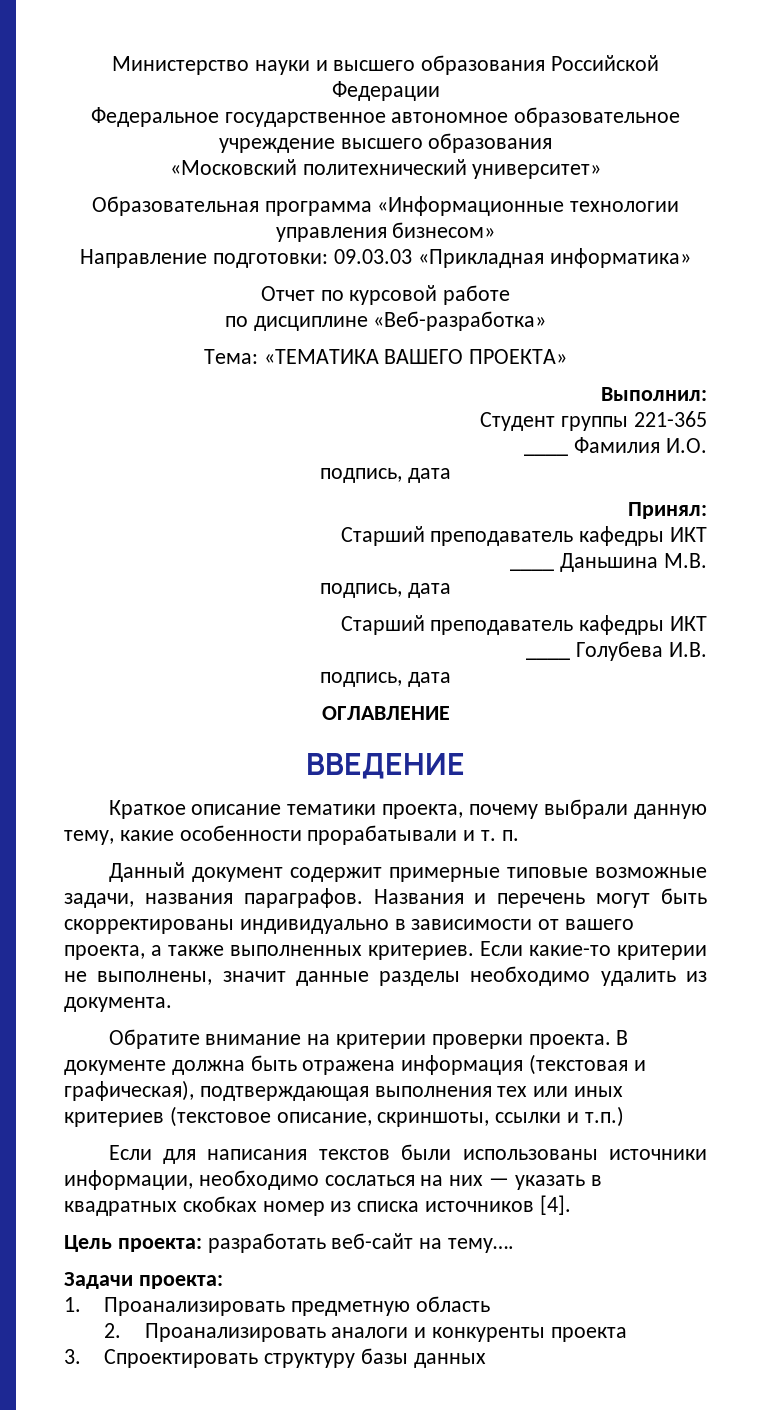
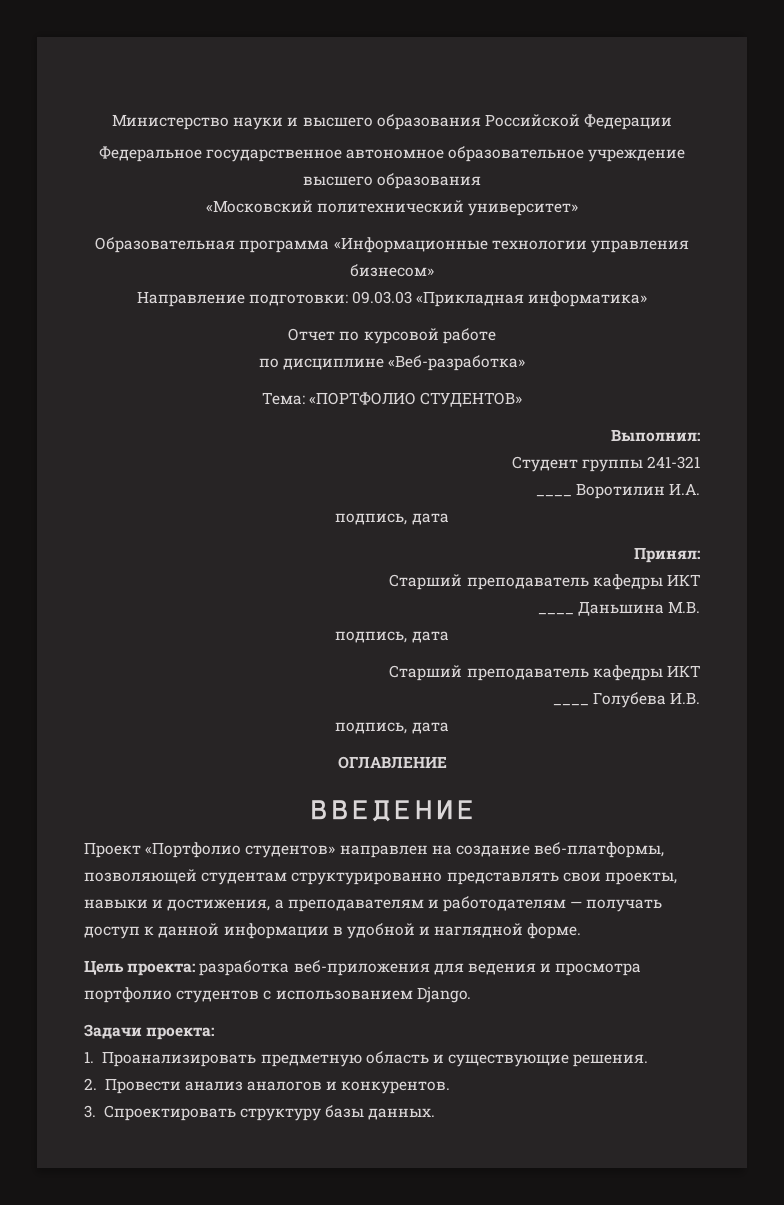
[263,349,568,364] «ТЕМАТИКА ВАШЕГО ПРОЕКТА» -> [309,392,523,407] «ПОРТФОЛИО СТУДЕНТОВ»
[633,411,707,427] [524,453,569,456] [574,437,707,453] 221-365 // ____ Фамилия И.О. -> [647,456,700,469] [535,483,700,499] 241-321 // ____ Воротилин И.А.
[108,799,707,819] [64,825,519,845] [108,862,707,882] [64,888,707,908] [64,919,635,934] [64,941,707,960] [64,966,707,986] [64,997,172,1012] [108,1029,629,1049] [64,1054,646,1075] [64,1080,624,1101] [64,1106,624,1127] [108,1144,707,1164] [64,1170,602,1190] [64,1195,571,1216] [64,1233,515,1253] Краткое описание тематики проекта, почему выбрали данную тему, какие особенности прорабатывали и т. п. // Данный документ содержит примерные типовые возможные задачи, названия параграфов. Названия и перечень могут быть скорректированы индивидуально в зависимости от вашего проекта, а также выполненных критериев. Если какие-то критерии не выполнены, значит данные разделы необходимо удалить из документа. // Обратите внимание на критерии проверки проекта. В документе должна быть отражена информация (текстовая и графическая), подтверждающая выполнения тех или иных критериев (текстовое описание, скриншоты, ссылки и т.п.) // Если для написания текстов были использованы источники информации, необходимо сослаться на них — указать в квадратных скобках номер из списка источников [4]. // Цель проекта: разработать веб-сайт на тему…. -> [84,842,665,858] [84,869,677,885] [84,896,663,912] [84,923,582,939] [84,960,642,976] [84,987,471,1003] Проект «Портфолио студентов» направлен на создание веб-платформы, позволяющей студентам структурированно представлять свои проекты, навыки и достижения, а преподавателям и работодателям — получать доступ к данной информации в удобной и наглядной форме. // Цель проекта: разработка веб-приложения для ведения и просмотра портфолио студентов с использованием Django.
[104,1323,627,1342] // 2. Проанализировать аналоги и конкуренты проекта -> [432,1054,649,1067] [84,1078,451,1094] и существующие решения. // 2. Провести анализ аналогов и конкурентов.
[413,1353,486,1368] данных -> [368,1108,436,1120] данных.

